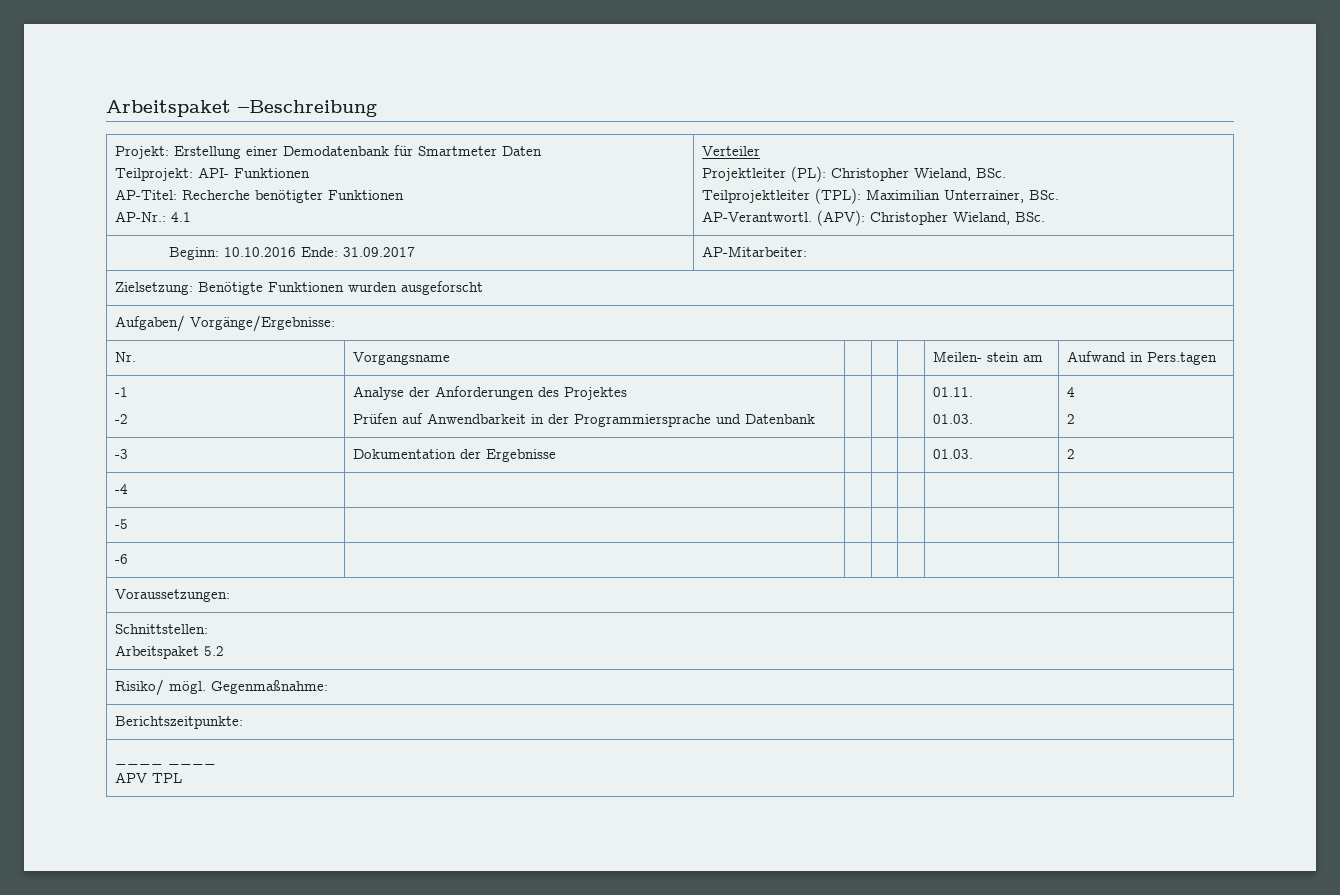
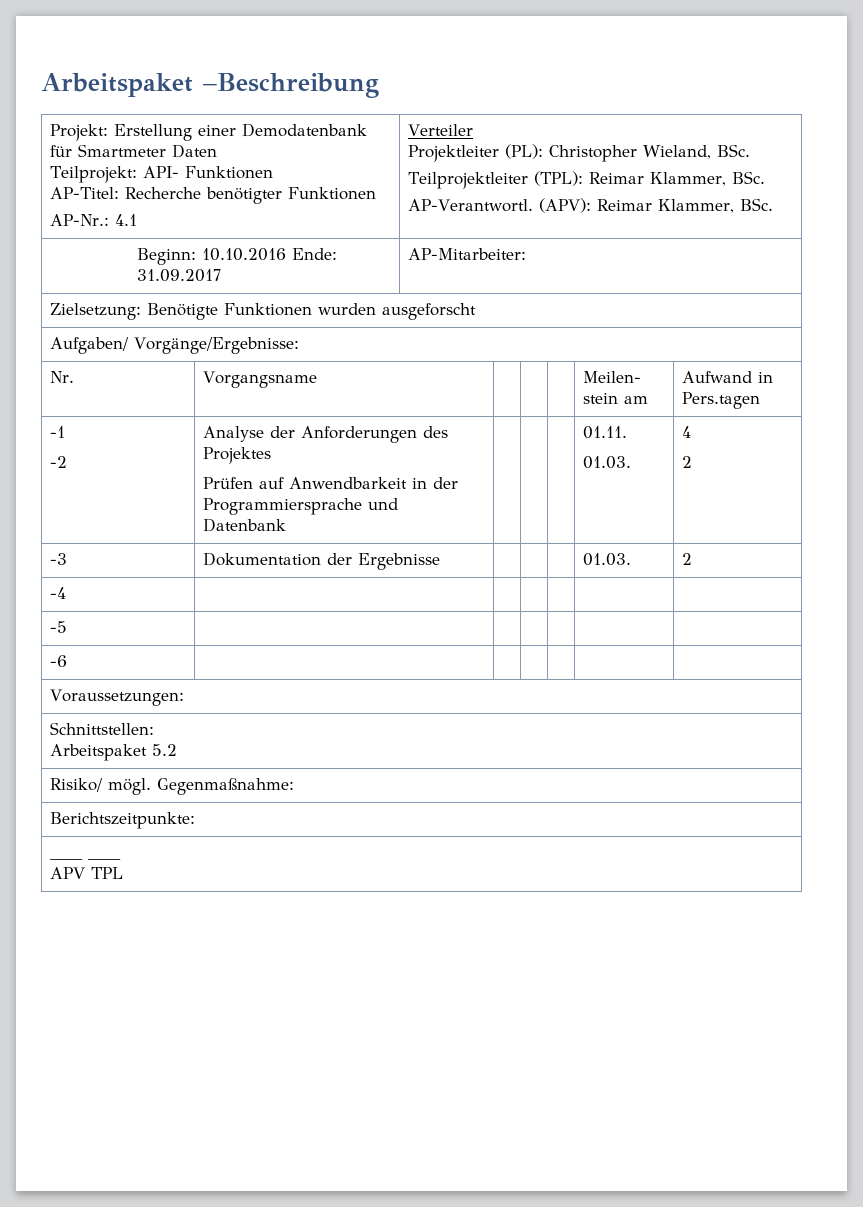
[865,189,1024,203] Maximilian Unterrainer, -> [588,172,726,186] Reimar Klammer,
[869,212,1010,225] Christopher Wieland, -> [596,199,734,213] Reimar Klammer,

